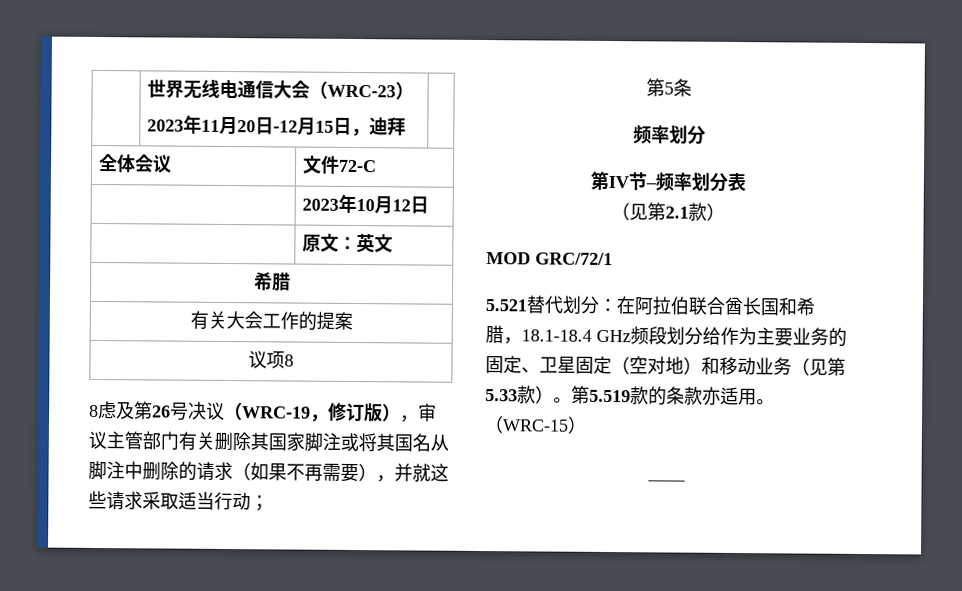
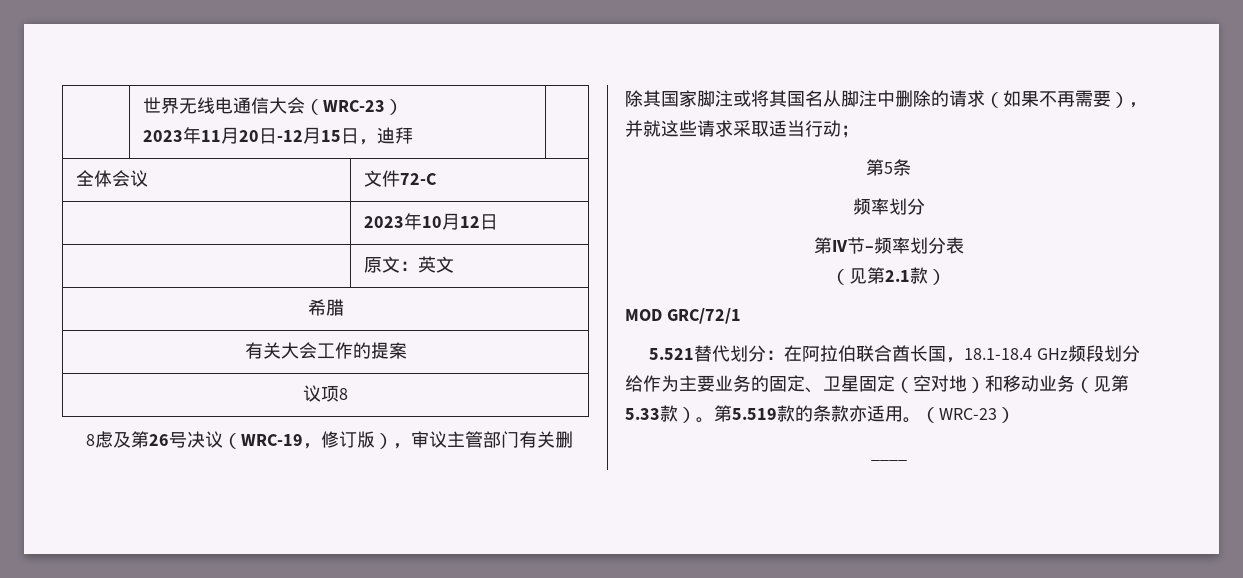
[778,297,815,316] [485,325,504,344] 和希腊 -> (946, 354) none
[502,419,569,432] WRC-15 -> [939,408,997,420] WRC-23

